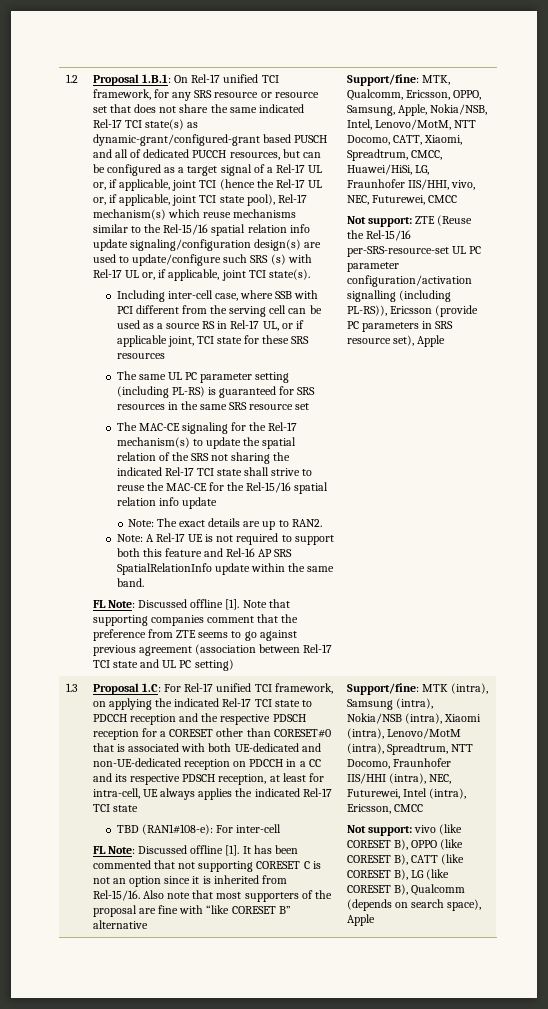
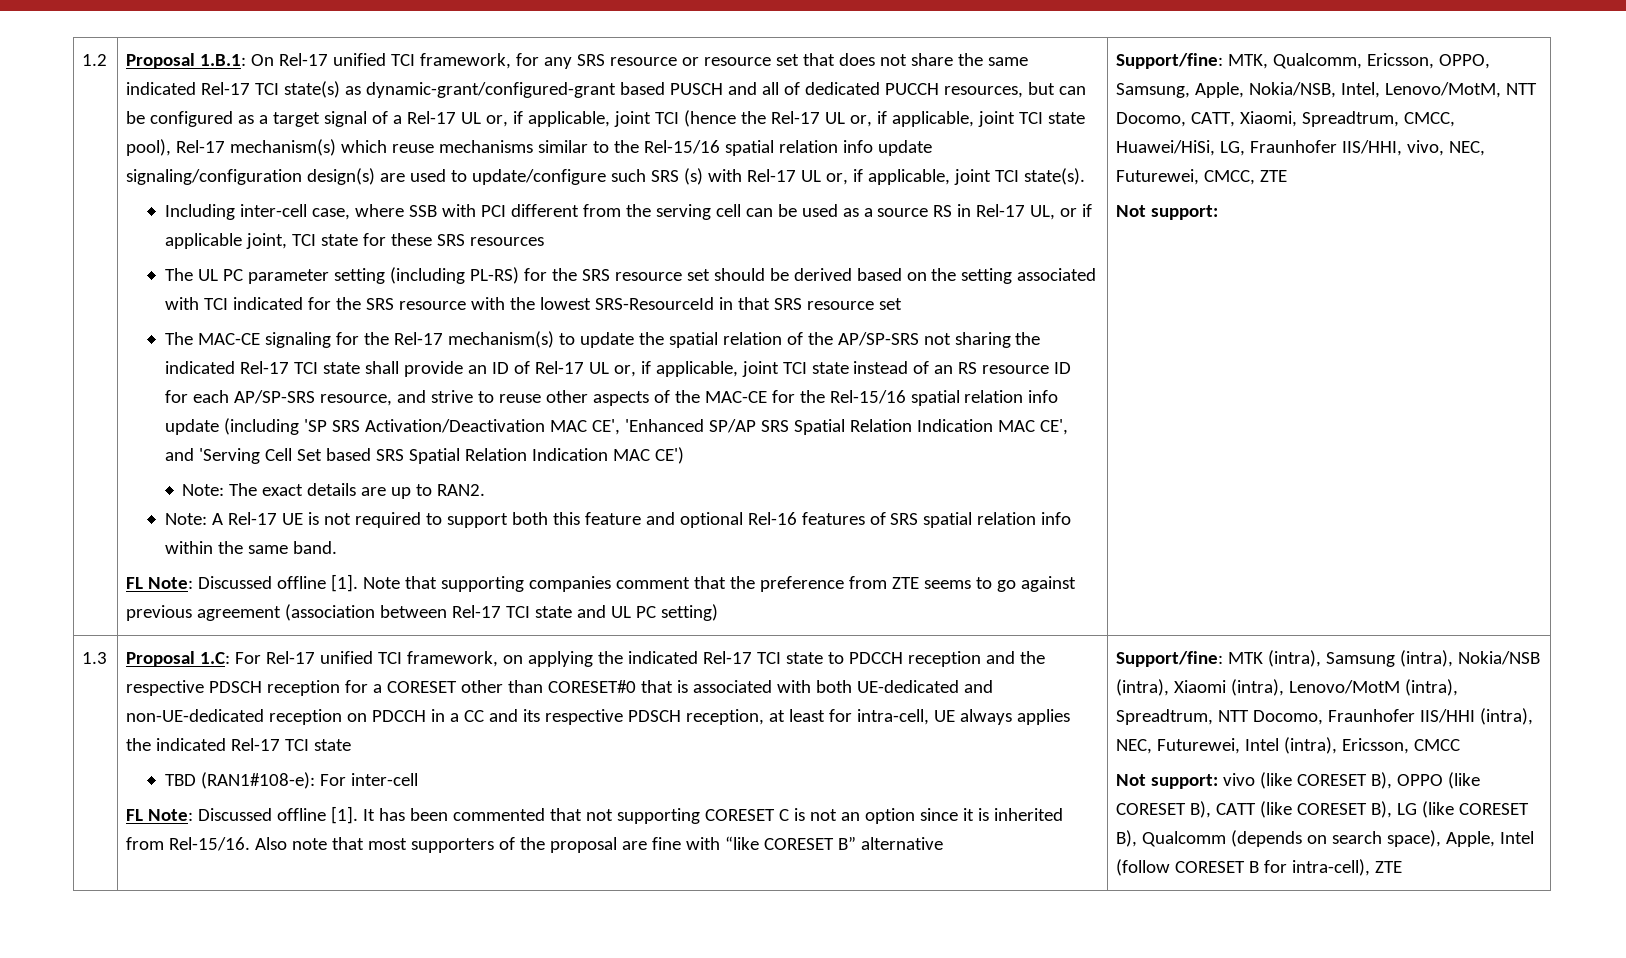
[138,374,166,380] same -> (193, 274) none
[208,386,316,398] [116,401,228,410] is guaranteed for SRS resources in the same -> [523,268,1097,284] [164,297,770,310] for the SRS resource set should be derived based on the setting associated with TCI indicated for the SRS resource with the lowest SRS-ResourceId in that
[191,453,210,461] SRS -> [837,332,919,346] AP/SP-SRS
[271,468,313,476] [116,485,145,491] strive to reuse -> [403,361,1072,377] [164,390,670,406] provide an ID of Rel-17 UL or, if applicable, joint TCI state instead of an RS resource ID for each AP/SP-SRS resource, and strive to reuse other aspects of
(218, 503) none -> [223,418,1068,435] [164,447,684,464] (including 'SP SRS Activation/Deactivation MAC CE', 'Enhanced SP/AP SRS Spatial Relation Indication MAC CE', and 'Serving Cell Set based SRS Spatial Relation Indication MAC CE')
[226,548,293,557] [116,563,250,575] Rel-16 AP SRS SpatialRelationInfo update -> [679,512,1072,528] optional Rel-16 features of SRS spatial relation info
[428,195,458,203] [347,215,473,227] [347,230,412,241] [347,246,482,257] [347,262,400,272] [347,275,473,287] [347,290,452,302] [347,305,479,317] [347,321,454,332] [347,335,446,347] CMCC // Not support: ZTE (Reuse the Rel-15/16 per-SRS-resource-set UL PC parameter configuration/activation signalling (including PL-RS)), Ericsson (provide PC parameters in SRS resource set), Apple -> [1204,170,1288,185] [1116,205,1219,220] CMCC, ZTE // Not support:
[347,914,376,926] Apple -> [1446,831,1535,847] [1116,859,1403,876] Apple, Intel (follow CORESET B for intra-cell), ZTE

